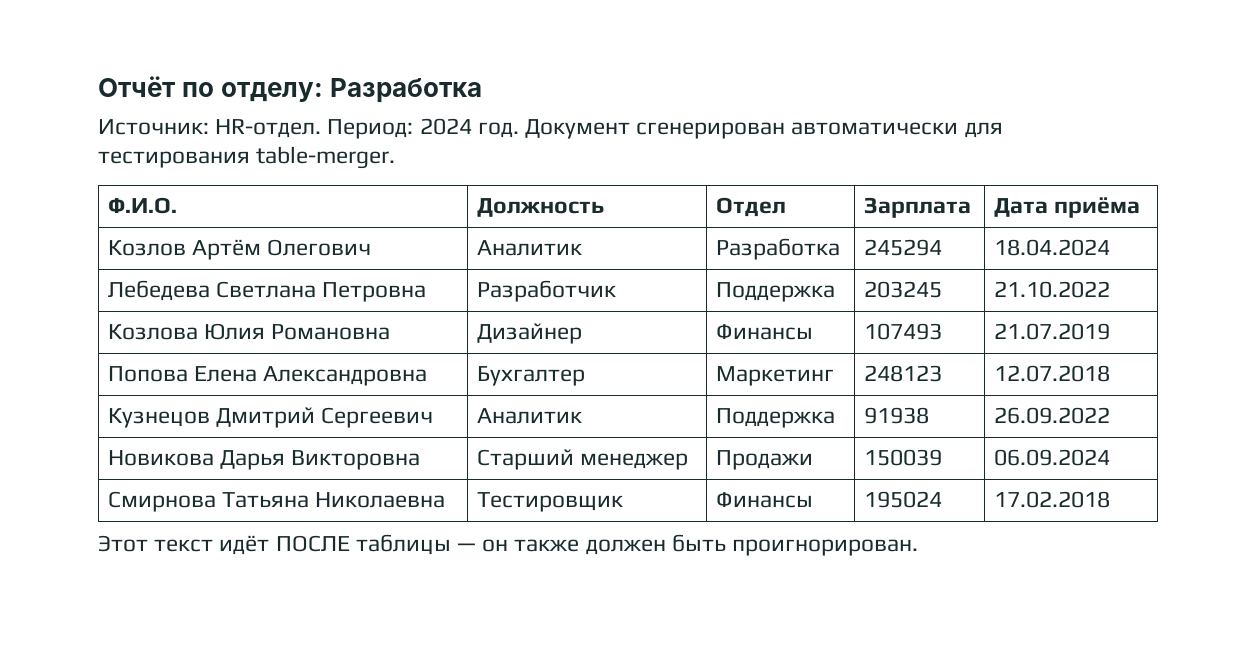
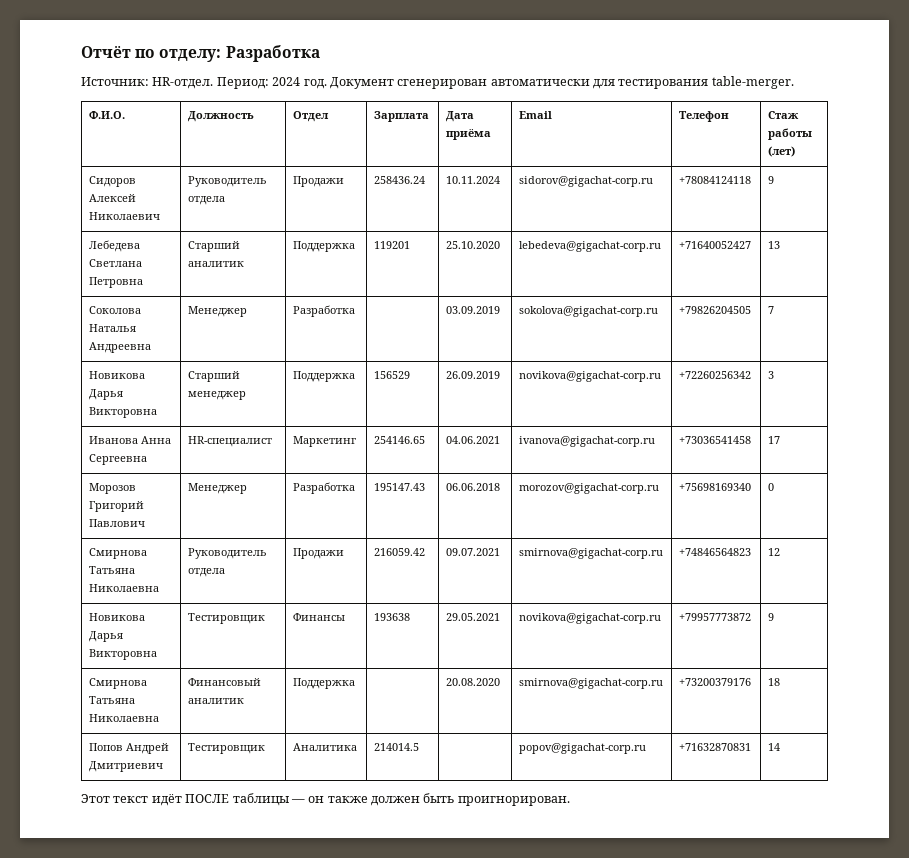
[107,239,372,260] [476,240,582,256] [715,238,840,260] [863,239,942,256] [993,239,1110,256] // Козлов Артём Олегович | Аналитик | Разработка | 245294 | 18.04.2024 -> [518,111,552,119] [678,111,729,122] [767,111,799,119] [767,128,812,140] [767,146,795,157] [88,176,136,187] [88,194,136,202] [88,212,160,220] [187,176,267,187] [187,196,225,205] [292,176,344,187] [373,176,425,184] [445,176,500,184] [518,176,653,187] [678,176,751,184] [767,176,774,184] | Email | Телефон | Стаж работы (лет) // Сидоров Алексей Николаевич | Руководитель отдела | Продажи | 258436.24 | 10.11.2024 | sidorov@gigachat-corp.ru | +78084124118 | 9
[476,280,616,302] [715,282,835,302] [863,281,942,298] [993,281,1110,298] [107,323,391,340] [476,323,582,344] [715,324,813,340] [863,323,942,340] [993,323,1110,340] [107,366,428,386] [476,366,585,386] [715,366,834,386] [863,365,942,382] [993,365,1110,382] [107,407,434,428] [476,408,582,424] [715,408,835,428] [863,407,929,424] [993,407,1110,424] Разработчик | Поддержка | 203245 | 21.10.2022 // Козлова Юлия Романовна | Дизайнер | Финансы | 107493 | 21.07.2019 // Попова Елена Александровна | Бухгалтер | Маркетинг | 248123 | 12.07.2018 // Кузнецов Дмитрий Сергеевич | Аналитик | Поддержка | 91938 | 26.09.2022 -> [187,241,240,252] [187,261,244,267] [292,241,355,252] [373,241,410,249] [445,241,500,249] [518,241,661,252] [678,241,751,249] [767,241,780,249] [88,306,141,314] [88,324,136,332] [88,342,151,353] [187,306,247,317] [292,305,355,317] [445,306,500,314] [518,306,658,317] [678,306,751,314] [767,306,774,314] Старший аналитик | Поддержка | 119201 | 25.10.2020 | lebedeva@gigachat-corp.ru | +71640052427 | 13 // Соколова Наталья Андреевна | Менеджер | Разработка | | 03.09.2019 | sokolova@gigachat-corp.ru | +79826204505 | 7
[715,450,813,470] [863,449,942,466] [993,449,1110,466] [107,491,446,512] [476,492,623,512] [715,492,813,508] [863,491,942,508] [993,491,1110,508] Продажи | 150039 | 06.09.2024 // Смирнова Татьяна Николаевна | Тестировщик | Финансы | 195024 | 17.02.2018 -> [292,371,355,382] [373,371,410,379] [445,371,500,379] [518,371,661,382] [678,371,751,379] [767,371,774,379] [88,436,171,444] [88,454,147,465] [187,436,272,447] [292,436,356,447] [373,436,425,444] [445,436,500,444] [518,436,655,447] [678,436,751,444] [767,436,780,444] [88,483,136,494] [88,501,144,512] [88,519,145,527] [187,483,247,494] [292,482,355,494] [373,483,425,491] [445,483,500,491] [518,483,659,494] [678,483,751,491] [767,483,774,491] [88,548,147,559] [88,566,135,574] [88,584,159,592] [187,548,267,559] [187,568,225,577] [292,548,344,559] [373,548,425,556] [445,548,500,556] [518,548,663,559] [678,548,751,556] [767,548,780,556] [88,613,145,621] [88,631,123,642] [88,649,157,660] [187,613,265,624] [292,613,345,621] [373,613,410,621] [445,613,500,621] [518,613,661,624] [678,613,751,621] [767,613,774,621] [88,678,147,689] [88,696,135,704] [88,714,159,722] [187,678,261,686] [187,698,244,704] [292,678,355,689] [445,678,500,686] [518,678,663,689] [678,678,751,686] [767,678,780,686] [88,743,169,754] [88,761,163,772] [187,743,265,754] [292,743,357,751] [373,743,419,751] [518,743,646,754] [678,743,751,751] [767,743,780,751] Поддержка | 156529 | 26.09.2019 | novikova@gigachat-corp.ru | +72260256342 | 3 // Иванова Анна Сергеевна | HR-специалист | Маркетинг | 254146.65 | 04.06.2021 | ivanova@gigachat-corp.ru | +73036541458 | 17 // Морозов Григорий Павлович | Менеджер | Разработка | 195147.43 | 06.06.2018 | morozov@gigachat-corp.ru | +75698169340 | 0 // Смирнова Татьяна Николаевна | Руководитель отдела | Продажи | 216059.42 | 09.07.2021 | smirnova@gigachat-corp.ru | +74846564823 | 12 // Новикова Дарья Викторовна | Тестировщик | Финансы | 193638 | 29.05.2021 | novikova@gigachat-corp.ru | +79957773872 | 9 // Смирнова Татьяна Николаевна | Финансовый аналитик | Поддержка | | 20.08.2020 | smirnova@gigachat-corp.ru | +73200379176 | 18 // Попов Андрей Дмитриевич | Тестировщик | Аналитика | 214014.5 | | popov@gigachat-corp.ru | +71632870831 | 14

